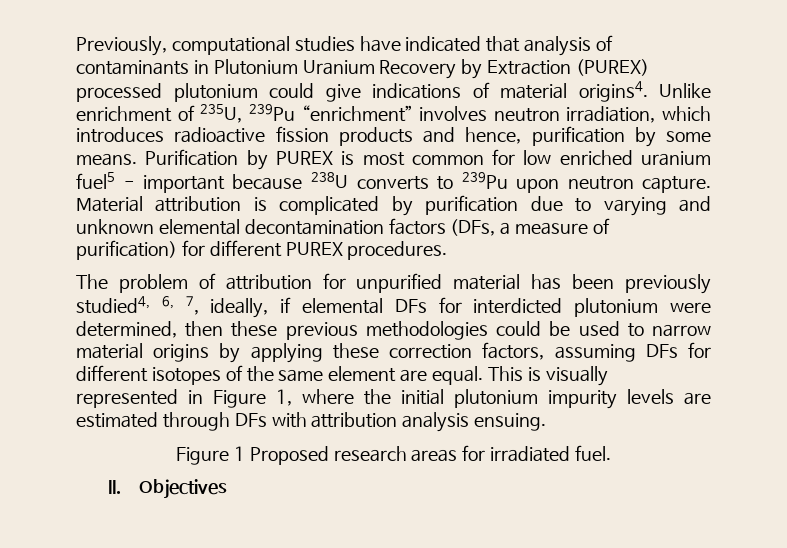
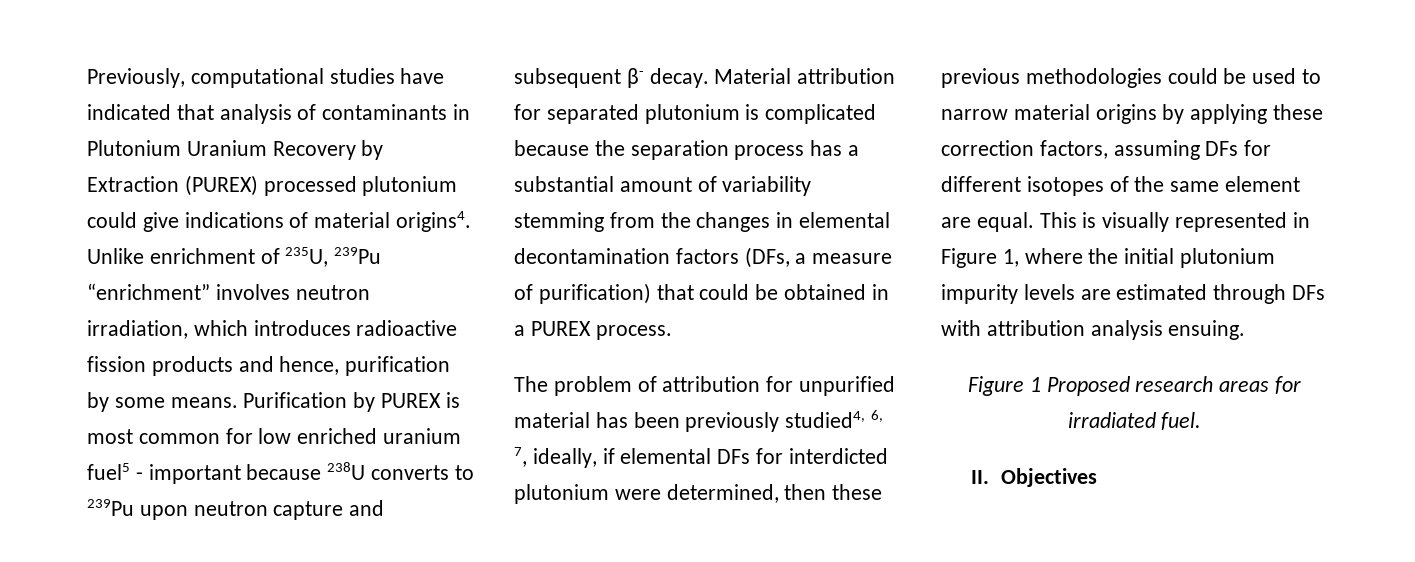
[641,176,711,193] [76,195,712,216] [76,219,154,234] capture. Material attribution is complicated by purification due to varying and unknown -> [273,500,385,520] [514,68,896,88] [514,104,877,124] [514,140,860,160] [514,176,812,196] [514,212,794,232] capture and subsequent β- decay. Material attribution for separated plutonium is complicated because the separation process has a substantial amount of variability stemming from the changes in
[181,240,448,260] for different PUREX procedures. -> [656,284,889,300] [514,321,672,340] that could be obtained in a PUREX process.

